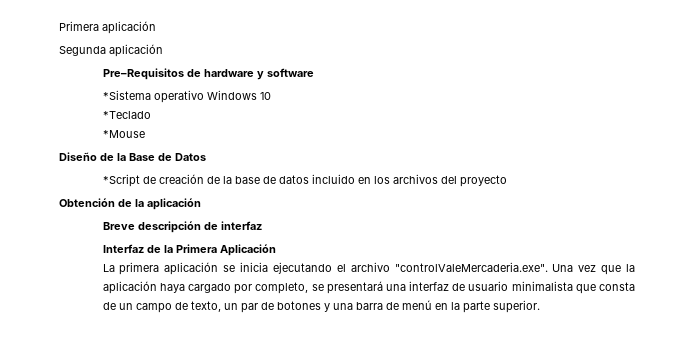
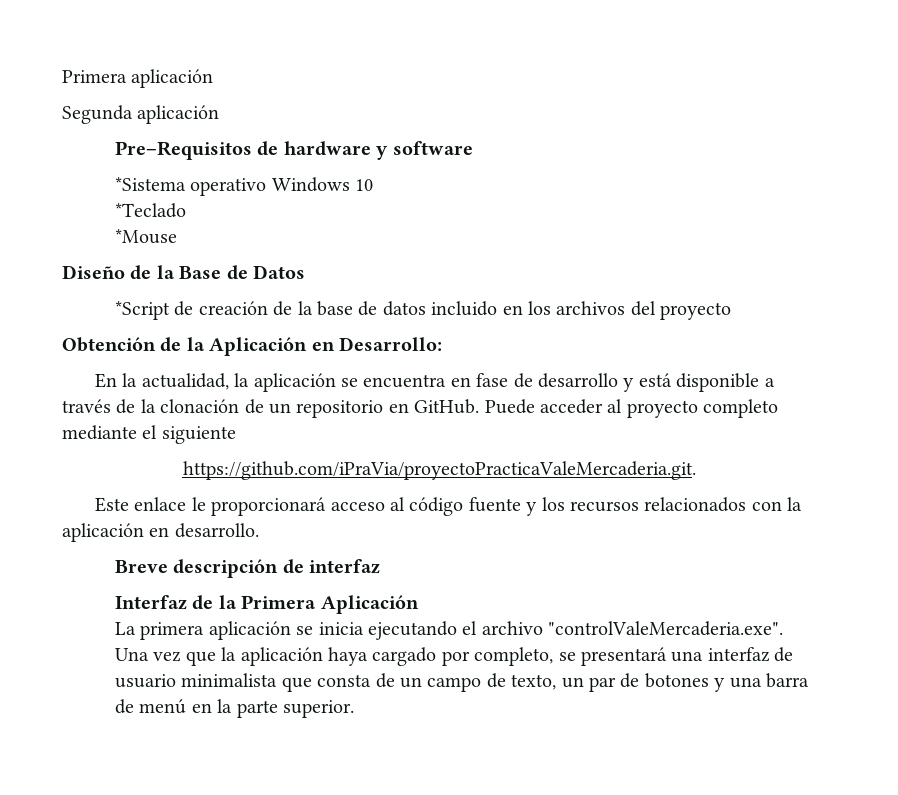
[147,198,201,210] aplicación -> [209,337,442,356] [95,373,775,392] [62,399,779,418] [62,425,236,444] [182,461,696,480] [95,497,803,516] [62,523,259,542] Aplicación en Desarrollo: // En la actualidad, la aplicación se encuentra en fase de desarrollo y está disponible a través de la clonación de un repositorio en GitHub. Puede acceder al proyecto completo mediante el siguiente // https://github.com/iPraVia/proyectoPracticaValeMercaderia.git. // Este enlace le proporcionará acceso al código fuente y los recursos relacionados con la aplicación en desarrollo.

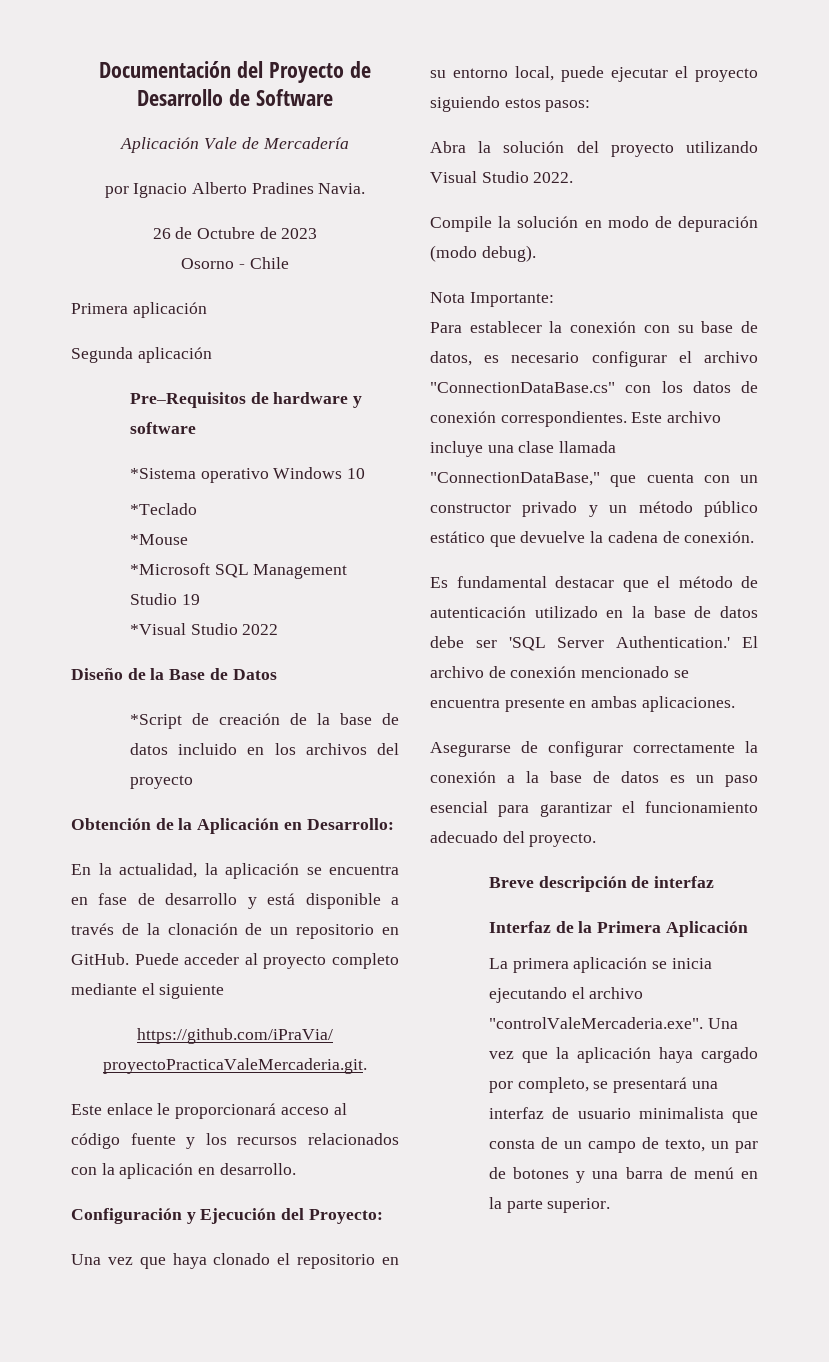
(62, 76) none -> [99,61,371,83] [137,89,333,106] [120,137,349,153] [104,182,366,198] [152,227,318,239] [181,257,289,269] Documentación del Proyecto de Desarrollo de Software // Aplicación Vale de Mercadería // por Ignacio Alberto Pradines Navia. // 26 de Octubre de 2023 // Osorno - Chile //
(178, 236) none -> [130,563,348,579] [130,593,200,605] [130,623,279,635] // *Microsoft SQL Management Studio 19 // *Visual Studio 2022
(259, 530) none -> [71,1208,383,1224] [71,1253,399,1269] [430,66,758,82] [430,96,591,112] [430,141,758,157] [430,171,574,183] [430,216,758,232] [430,245,536,262] [430,292,554,307] [430,321,758,333] [430,351,758,367] [430,381,758,393] [430,411,722,427] [430,441,617,457] [430,472,758,487] [430,501,758,517] [430,531,755,547] [430,576,758,592] [430,606,758,618] [430,636,758,651] [430,666,689,678] [430,696,735,712] [430,741,758,757] [430,771,758,787] [430,801,758,817] [430,831,597,847] // Configuración y Ejecución del Proyecto: // Una vez que haya clonado el repositorio en su entorno local, puede ejecutar el proyecto siguiendo estos pasos: // Abra la solución del proyecto utilizando Visual Studio 2022. // Compile la solución en modo de depuración (modo debug). // Nota Importante: // Para establecer la conexión con su base de datos, es necesario configurar el archivo "ConnectionDataBase.cs" con los datos de conexión correspondientes. Este archivo incluye una clase llamada "ConnectionDataBase," que cuenta con un constructor privado y un método público estático que devuelve la cadena de conexión. // Es fundamental destacar que el método de autenticación utilizado en la base de datos debe ser 'SQL Server Authentication.' El archivo de conexión mencionado se encuentra presente en ambas aplicaciones. // Asegurarse de configurar correctamente la conexión a la base de datos es un paso esencial para garantizar el funcionamiento adecuado del proyecto.

